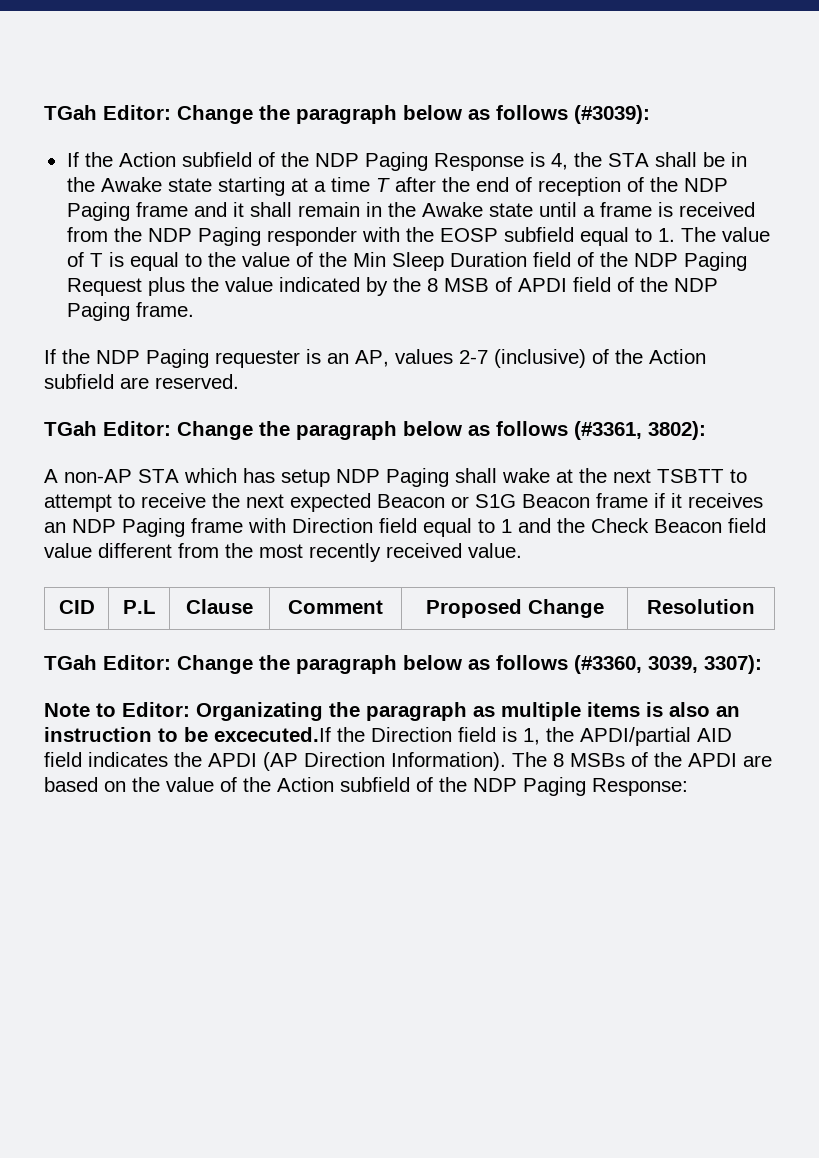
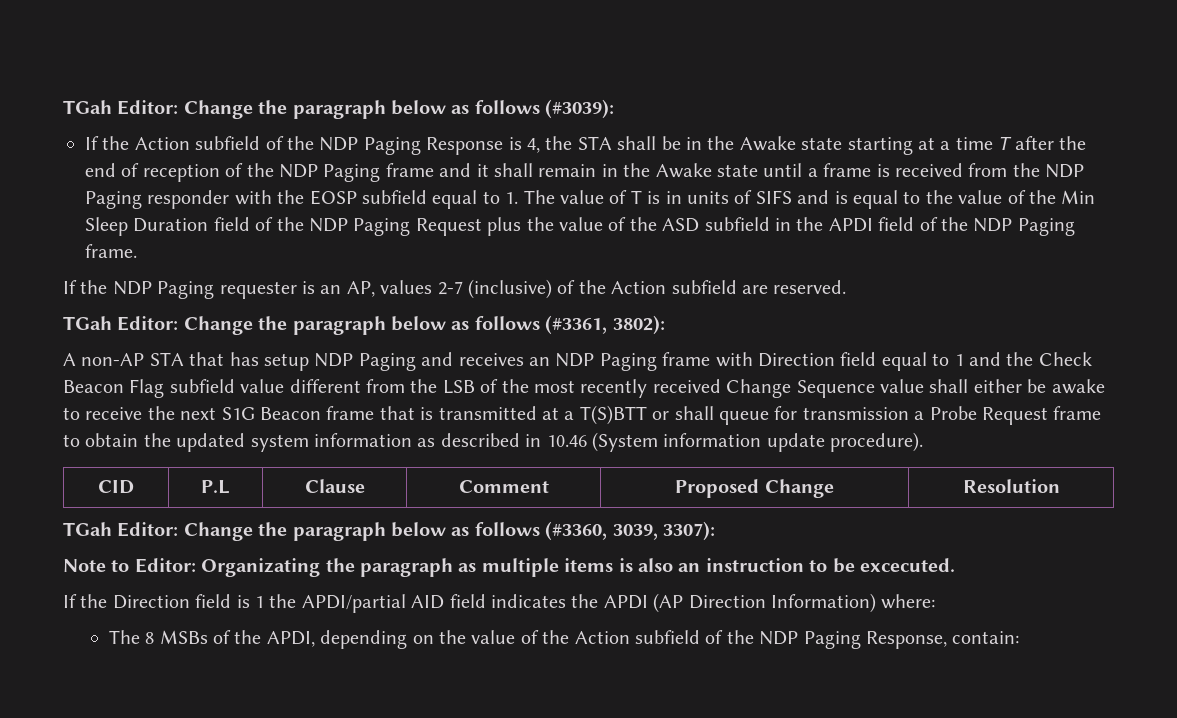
(124, 259) none -> [665,190,848,204] in units of SIFS and is
[278,277,512,296] indicated by the 8 MSB of -> [608,217,824,232] of the ASD subfield in the
[184,468,237,483] which -> [189,352,225,366] that
[455,468,747,483] [44,493,682,512] shall wake at the next TSBTT to attempt to receive the next expected Beacon or S1G Beacon frame if it -> [421,352,454,366] and
[728,518,766,533] field -> [129,379,235,398] Flag subfield
[259,543,522,562] most recently received value. -> [442,379,1105,398] [63,405,1102,425] [63,432,924,452] LSB of the most recently received Change Sequence value shall either be awake to receive the next S1G Beacon frame that is transmitted at a T(S)BTT or shall queue for transmission a Probe Request frame to obtain the updated system information as described in 10.46 (System information update procedure).
[214,727,331,742] excecuted.If -> [859,558,955,572] [63,594,77,608] excecuted. // If
[523,728,540,745] 1, -> [255,596,264,608] 1
[391,752,506,771] Information). -> [770,593,936,613] Information) where: //
[688,753,772,767] [44,777,98,792] APDI are based -> [266,630,408,649] APDI, depending
[592,778,688,796] Response: -> [866,631,1020,649] Response, contain:

